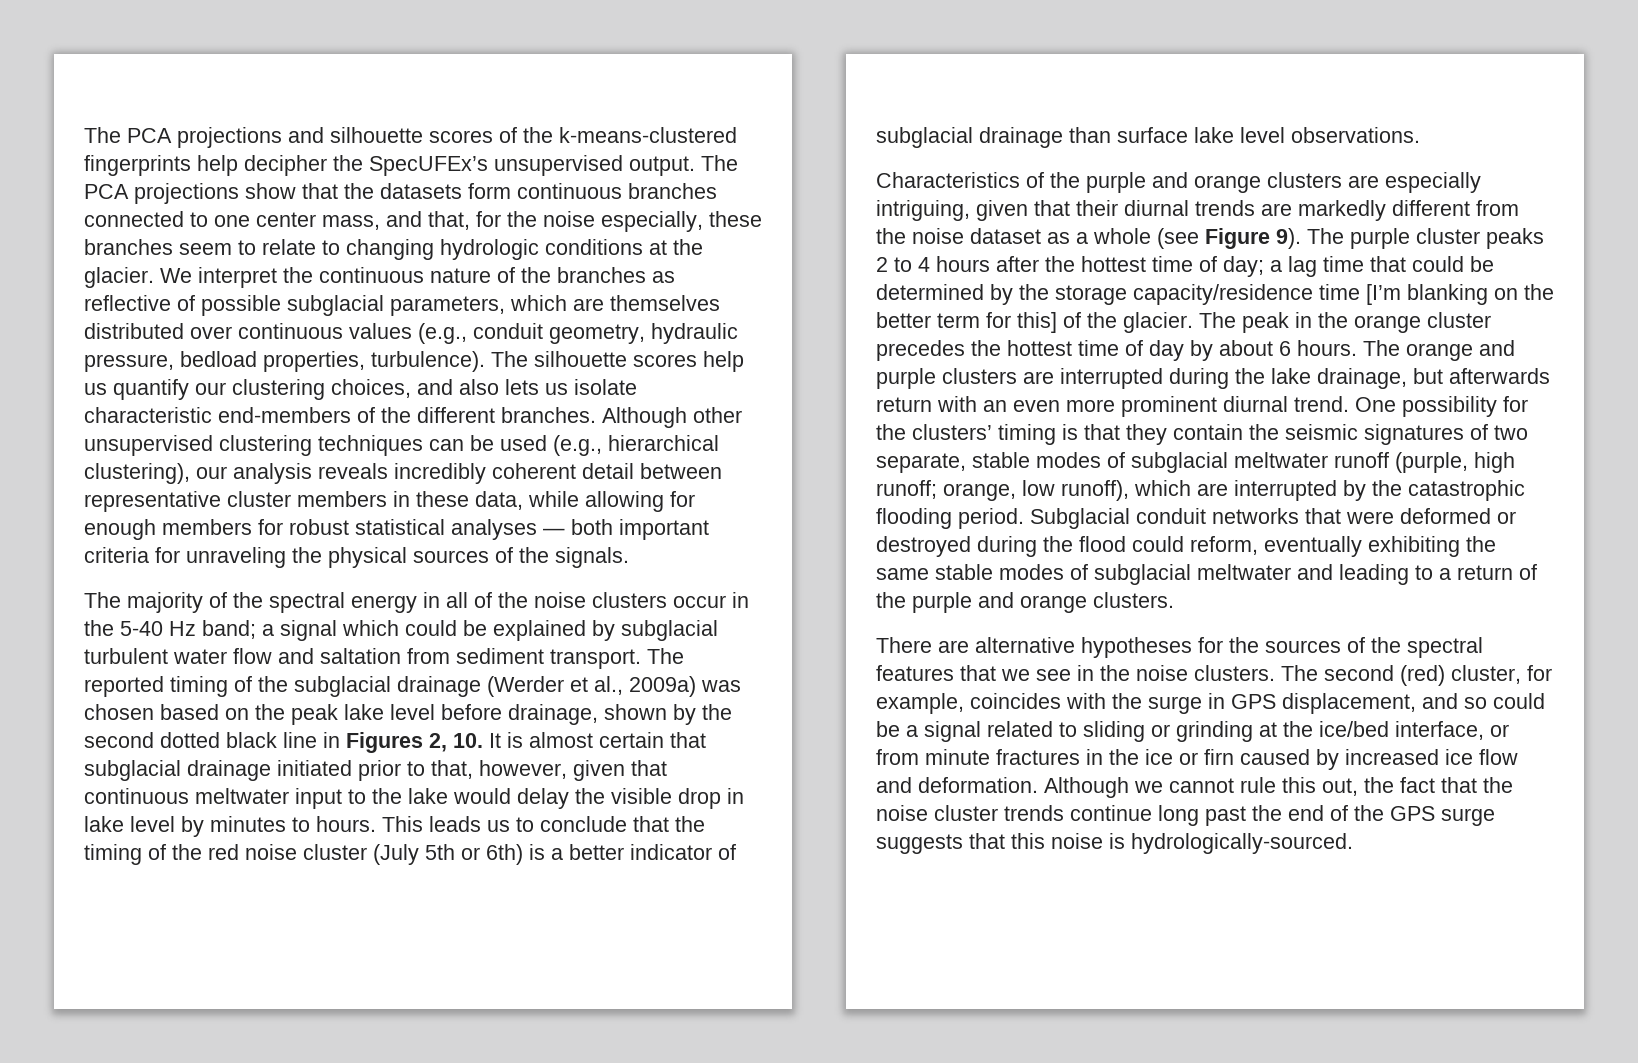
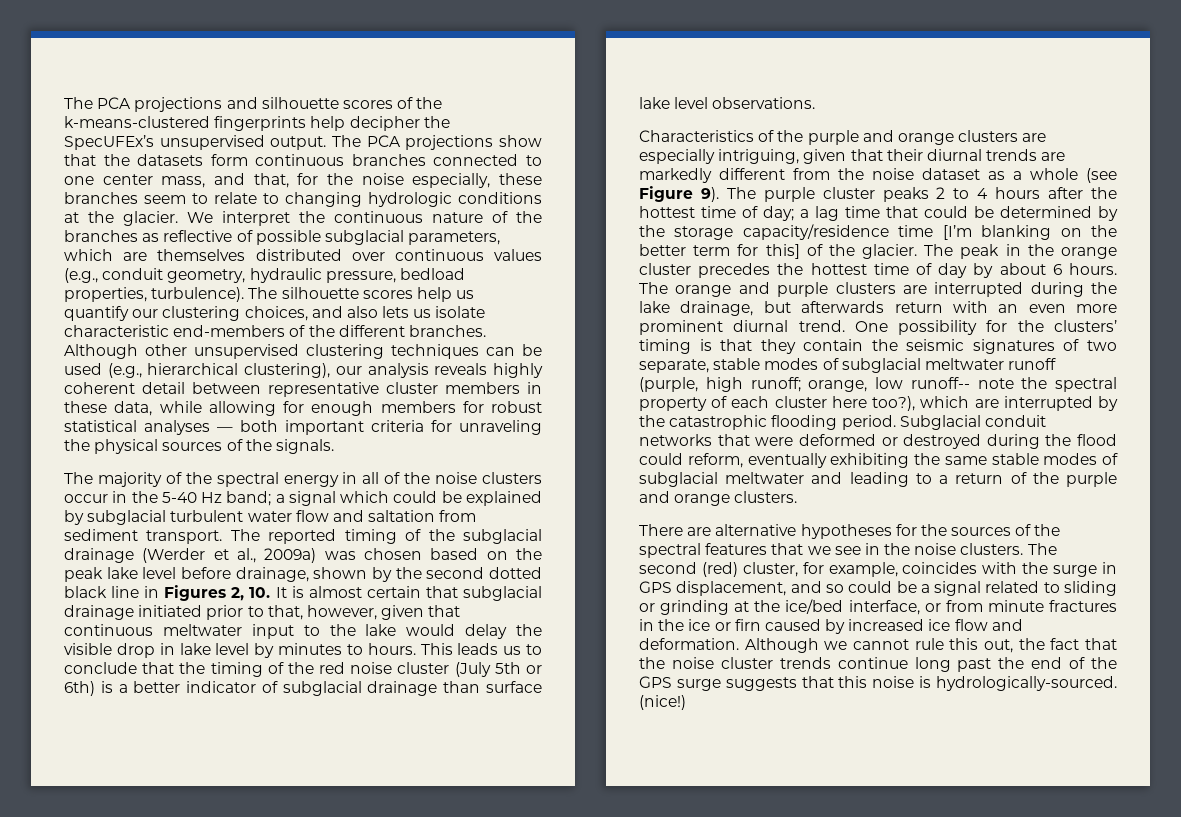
[394,463,486,484] incredibly -> [493,363,543,378] highly
[1061,480,1129,501] runoff), -> [910,377,1117,392] [639,396,916,411] runoff-- note the spectral property of each cluster here too?),
(1353, 843) none -> [639,695,686,710] (nice!)

